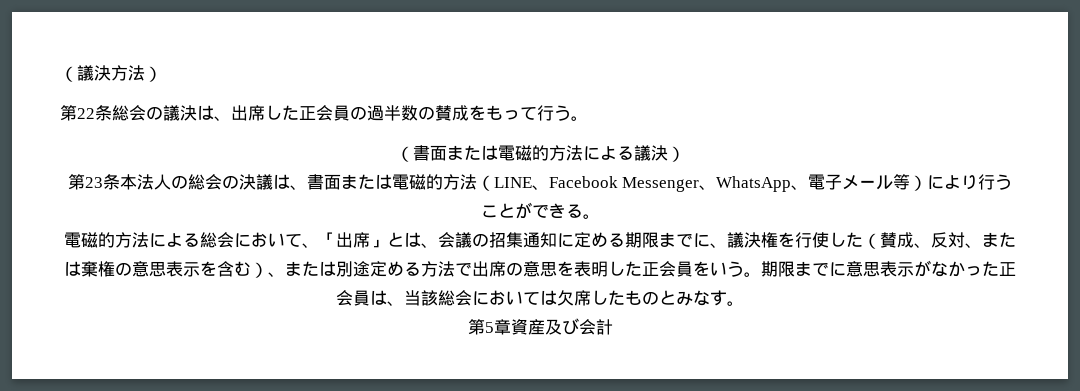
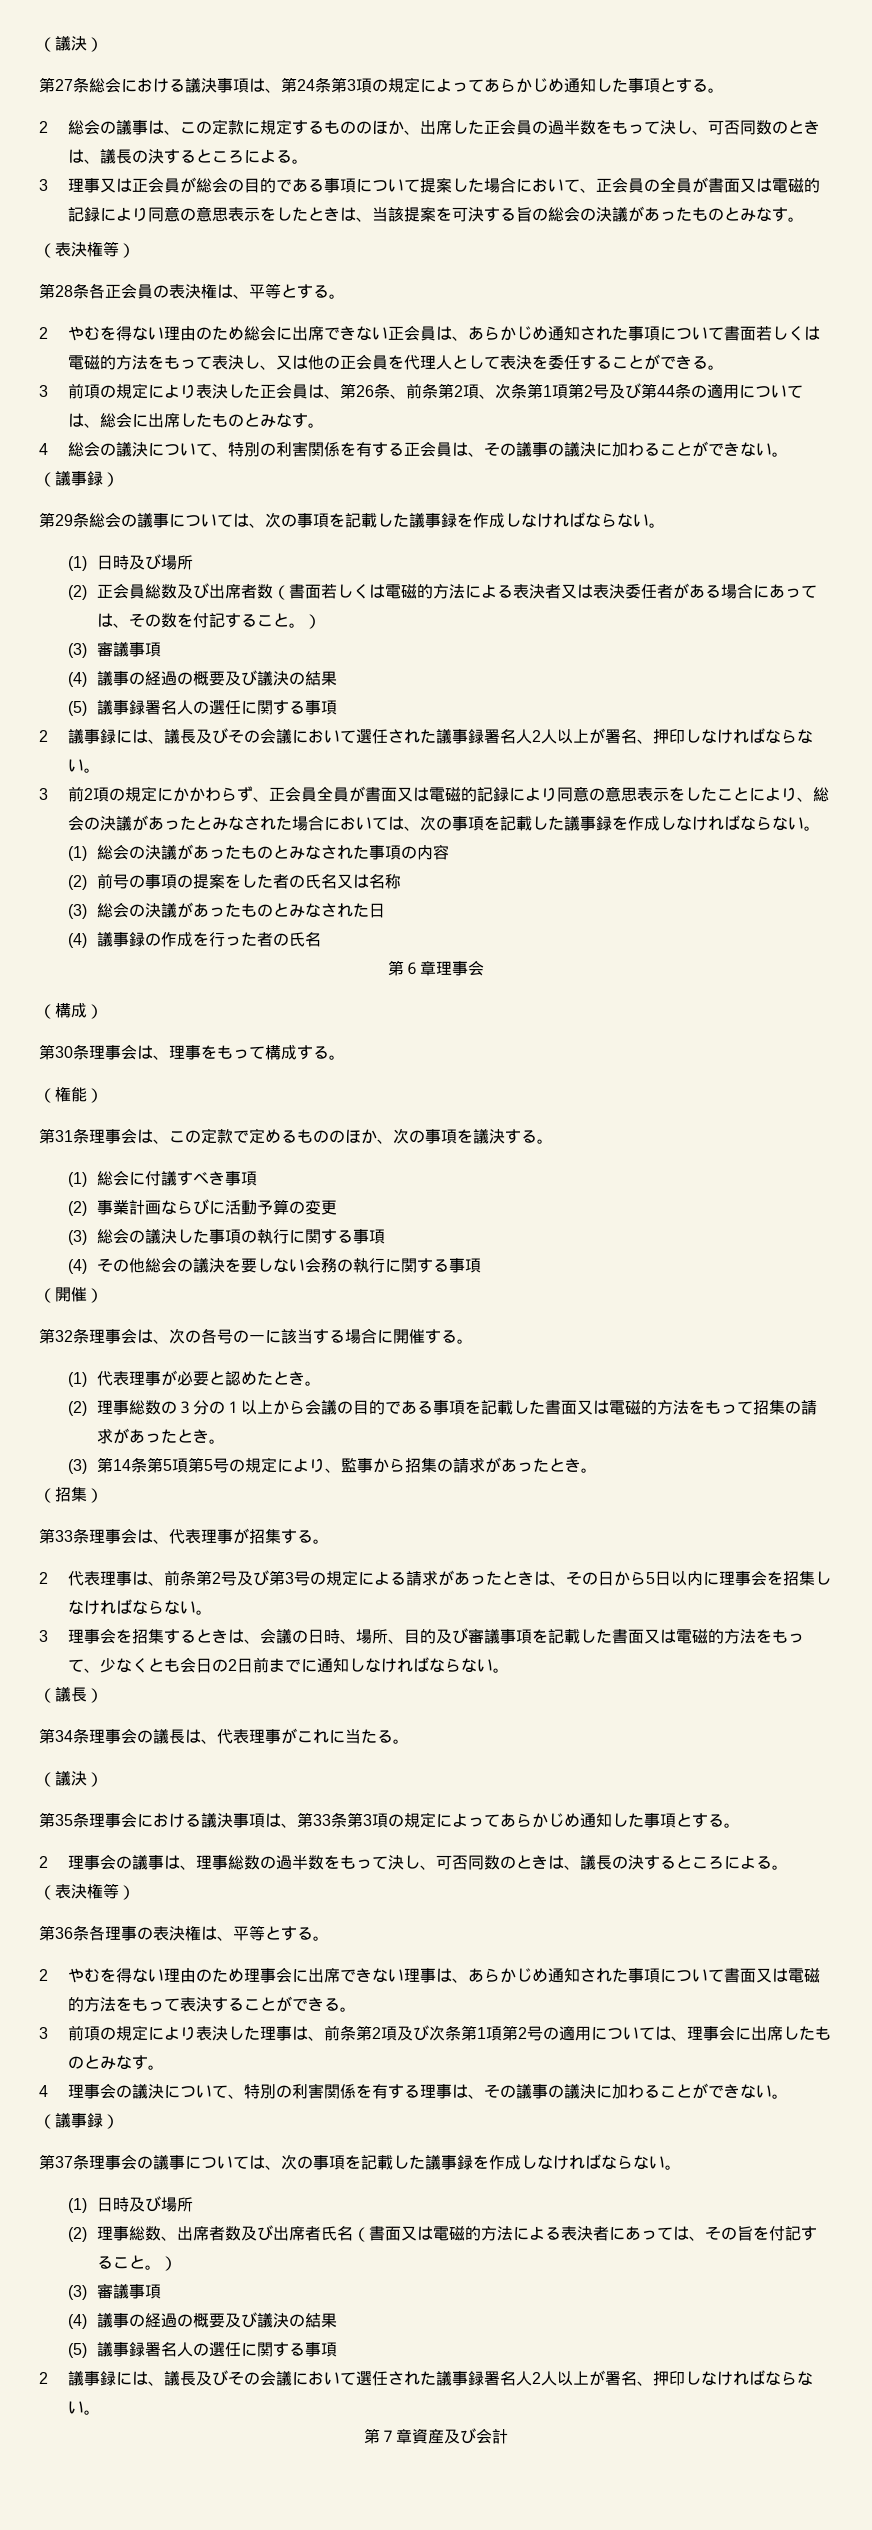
[60,65,162,82] [60,105,214,121] （議決方法） // 第22条総会の議決は -> [39,36,103,52] [39,77,724,93] [39,119,405,135] （議決） // 第27条総会における議決事項は、第24条第3項の規定によってあらかじめ通知した事項とする。 // 2総会の議事は、この定款に規定するもののほか
[418,105,588,121] [395,145,685,162] [67,174,1013,192] [480,202,600,219] [64,232,1016,249] [64,260,1016,278] [336,290,744,306] [467,319,494,335] の賛成をもって行う。 // （書面または電磁的方法による議決） // 第23条本法人の総会の決議は、書面または電磁的方法（LINE、Facebook Messenger、WhatsApp、電子メール等）により行うことができる。 // 電磁的方法による総会において、「出席」とは、会議の招集通知に定める期限までに、議決権を行使した（賛成、反対、または棄権の意思表示を含む）、または別途定める方法で出席の意思を表明した正会員をいう。期限までに意思表示がなかった正会員は、当該総会においては欠席したものとみなす。 // 第5 -> [596,120,821,135] [68,149,309,164] [39,177,821,193] [68,206,805,222] [39,241,135,258] [39,283,345,299] [39,325,821,341] [68,354,725,370] [39,383,804,399] [68,412,325,428] [39,441,789,457] [39,471,119,487] [39,512,665,528] [68,554,194,571] [68,583,818,600] [97,613,322,629] [68,641,162,658] [68,670,338,687] [68,700,338,716] [39,728,814,744] [68,759,101,773] [39,786,830,802] [68,815,821,831] [68,844,450,861] [68,873,402,890] [68,902,386,919] [68,932,322,948] [388,960,484,976] [39,1003,103,1019] [39,1044,345,1060] [39,1087,103,1103] [39,1128,553,1144] [68,1170,258,1187] [68,1199,338,1216] [68,1228,386,1245] [68,1257,482,1274] [39,1287,103,1303] [39,1328,473,1344] [68,1370,322,1387] [68,1399,818,1416] [97,1428,226,1444] [68,1457,598,1474] [39,1487,103,1503] [39,1528,329,1544] [39,1570,832,1586] [68,1599,213,1615] [39,1628,805,1644] [68,1657,510,1673] [39,1687,103,1703] [39,1728,409,1744] [39,1771,103,1787] [39,1812,740,1828] [39,1854,789,1870] [39,1883,135,1900] [39,1925,329,1941] [39,1967,821,1983] [68,1996,357,2012] [39,2025,832,2041] [68,2055,165,2070] [39,2083,789,2099] [39,2113,119,2129] [39,2154,681,2170] [68,2196,194,2213] [68,2225,818,2242] [97,2255,178,2271] [68,2283,162,2300] [68,2312,338,2329] [68,2342,338,2358] [39,2370,814,2386] [68,2401,101,2415] [364,2428,396,2444] をもって決し、可否同数のときは、議長の決するところによる。 // 3理事又は正会員が総会の目的である事項について提案した場合において、正会員の全員が書面又は電磁的記録により同意の意思表示をしたときは、当該提案を可決する旨の総会の決議があったものとみなす。 // （表決権等） // 第28条各正会員の表決権は、平等とする。 // 2やむを得ない理由のため総会に出席できない正会員は、あらかじめ通知された事項について書面若しくは電磁的方法をもって表決し、又は他の正会員を代理人として表決を委任することができる。 // 3前項の規定により表決した正会員は、第26条、前条第2項、次条第1項第2号及び第44条の適用については、総会に出席したものとみなす。 // 4総会の議決について、特別の利害関係を有する正会員は、その議事の議決に加わることができない。 // （議事録） // 第29条総会の議事については、次の事項を記載した議事録を作成しなければならない。 // (1)日時及び場所 // (2)正会員総数及び出席者数（書面若しくは電磁的方法による表決者又は表決委任者がある場合にあっては、その数を付記すること。） // (3)審議事項 // (4)議事の経過の概要及び議決の結果 // (5)議事録署名人の選任に関する事項 // 2議事録には、議長及びその会議において選任された議事録署名人2人以上が署名、押印しなければならない。 // 3前2項の規定にかかわらず、正会員全員が書面又は電磁的記録により同意の意思表示をしたことにより、総会の決議があったとみなされた場合においては、次の事項を記載した議事録を作成しなければならない。 // (1)総会の決議があったものとみなされた事項の内容 // (2)前号の事項の提案をした者の氏名又は名称 // (3)総会の決議があったものとみなされた日 // (4)議事録の作成を行った者の氏名 // 第６章理事会 // （構成） // 第30条理事会は、理事をもって構成する。 // （権能） // 第31条理事会は、この定款で定めるもののほか、次の事項を議決する。 // (1)総会に付議すべき事項 // (2)事業計画ならびに活動予算の変更 // (3)総会の議決した事項の執行に関する事項 // (4)その他総会の議決を要しない会務の執行に関する事項 // （開催） // 第32条理事会は、次の各号の一に該当する場合に開催する。 // (1)代表理事が必要と認めたとき。 // (2)理事総数の３分の１以上から会議の目的である事項を記載した書面又は電磁的方法をもって招集の請求があったとき。 // (3)第14条第5項第5号の規定により、監事から招集の請求があったとき。 // （招集） // 第33条理事会は、代表理事が招集する。 // 2代表理事は、前条第2号及び第3号の規定による請求があったときは、その日から5日以内に理事会を招集しなければならない。 // 3理事会を招集するときは、会議の日時、場所、目的及び審議事項を記載した書面又は電磁的方法をもって、少なくとも会日の2日前までに通知しなければならない。 // （議長） // 第34条理事会の議長は、代表理事がこれに当たる。 // （議決） // 第35条理事会における議決事項は、第33条第3項の規定によってあらかじめ通知した事項とする。 // 2理事会の議事は、理事総数の過半数をもって決し、可否同数のときは、議長の決するところによる。 // （表決権等） // 第36条各理事の表決権は、平等とする。 // 2やむを得ない理由のため理事会に出席できない理事は、あらかじめ通知された事項について書面又は電磁的方法をもって表決することができる。 // 3前項の規定により表決した理事は、前条第2項及び次条第1項第2号の適用については、理事会に出席したものとみなす。 // 4理事会の議決について、特別の利害関係を有する理事は、その議事の議決に加わることができない。 // （議事録） // 第37条理事会の議事については、次の事項を記載した議事録を作成しなければならない。 // (1)日時及び場所 // (2)理事総数、出席者数及び出席者氏名（書面又は電磁的方法による表決者にあっては、その旨を付記すること。） // (3)審議事項 // (4)議事の経過の概要及び議決の結果 // (5)議事録署名人の選任に関する事項 // 2議事録には、議長及びその会議において選任された議事録署名人2人以上が署名、押印しなければならない。 // 第７

